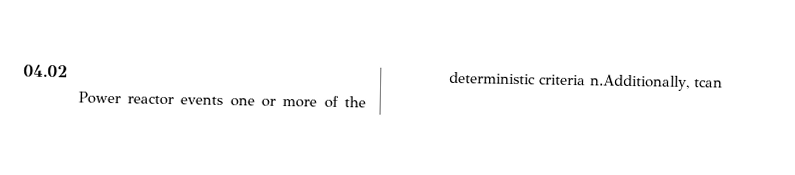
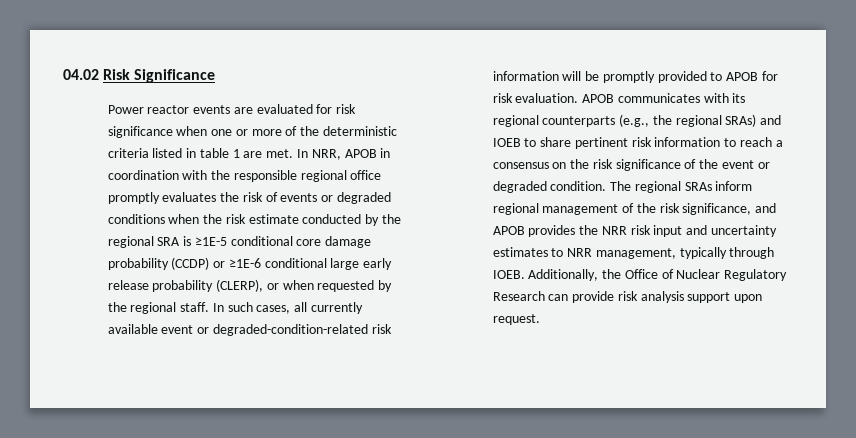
(68, 71) none -> [103,69,216,83] Risk Significance
(224, 100) none -> [233,104,357,114] [107,126,208,138] are evaluated for risk significance when
[588,74,723,92] n.Additionally, tcan -> [152,148,391,160] [107,170,382,182] [107,192,392,204] [107,214,402,226] [107,236,372,248] [107,257,393,270] [107,279,393,292] [107,302,364,314] [107,324,392,336] [492,71,779,83] [492,93,746,103] [492,114,782,127] [492,137,783,149] [492,159,770,171] [492,181,753,193] [492,203,777,215] [492,225,778,237] [492,247,775,259] [492,269,788,281] [492,291,763,303] [492,314,540,325] listed in table 1 are met. In NRR, APOB in coordination with the responsible regional office promptly evaluates the risk of events or degraded conditions when the risk estimate conducted by the regional SRA is ≥1E-5 conditional core damage probability (CCDP) or ≥1E-6 conditional large early release probability (CLERP), or when requested by the regional staff. In such cases, all currently available event or degraded-condition-related risk information will be promptly provided to APOB for risk evaluation. APOB communicates with its regional counterparts (e.g., the regional SRAs) and IOEB to share pertinent risk information to reach a consensus on the risk significance of the event or degraded condition. The regional SRAs inform regional management of the risk significance, and APOB provides the NRR risk input and uncertainty estimates to NRR management, typically through IOEB. Additionally, the Office of Nuclear Regulatory Research can provide risk analysis support upon request.

